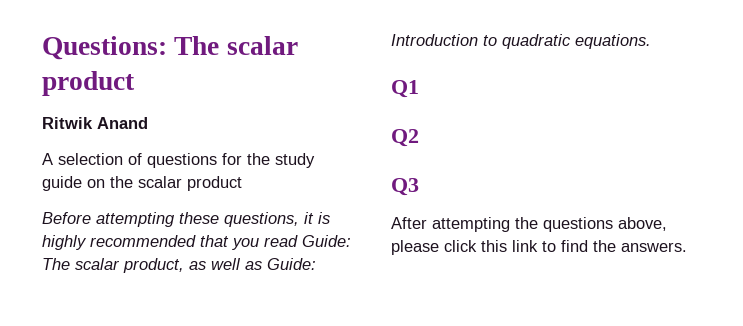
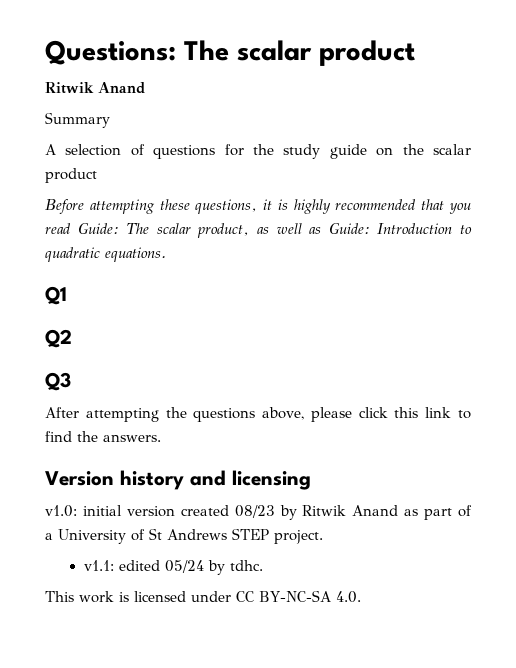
(148, 123) none -> [45,112,110,128] // Summary
(687, 247) none -> [45,470,311,490] [45,505,472,520] [45,528,323,544] [83,560,263,575] [45,590,361,603] // Version history and licensing // v1.0: initial version created 08/23 by Ritwik Anand as part of a University of St Andrews STEP project. // v1.1: edited 05/24 by tdhc. // This work is licensed under CC BY-NC-SA 4.0.

